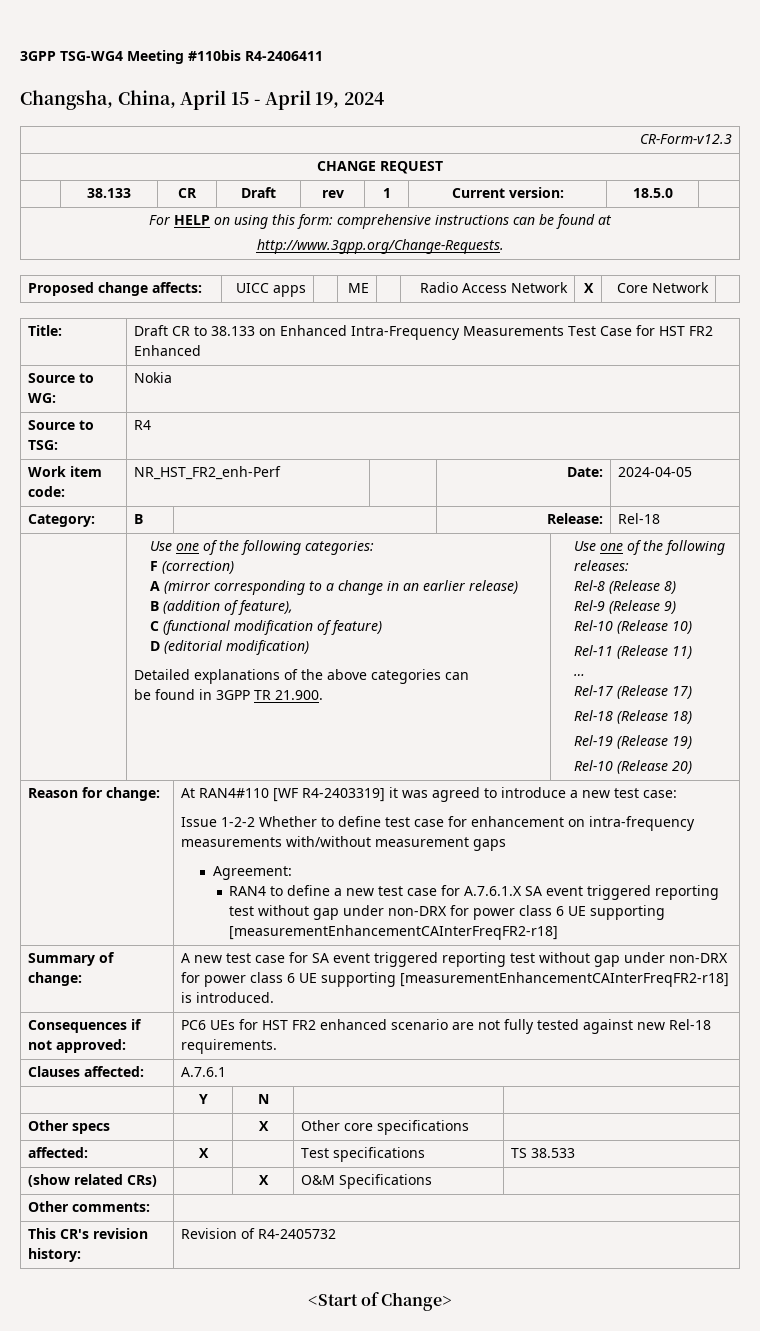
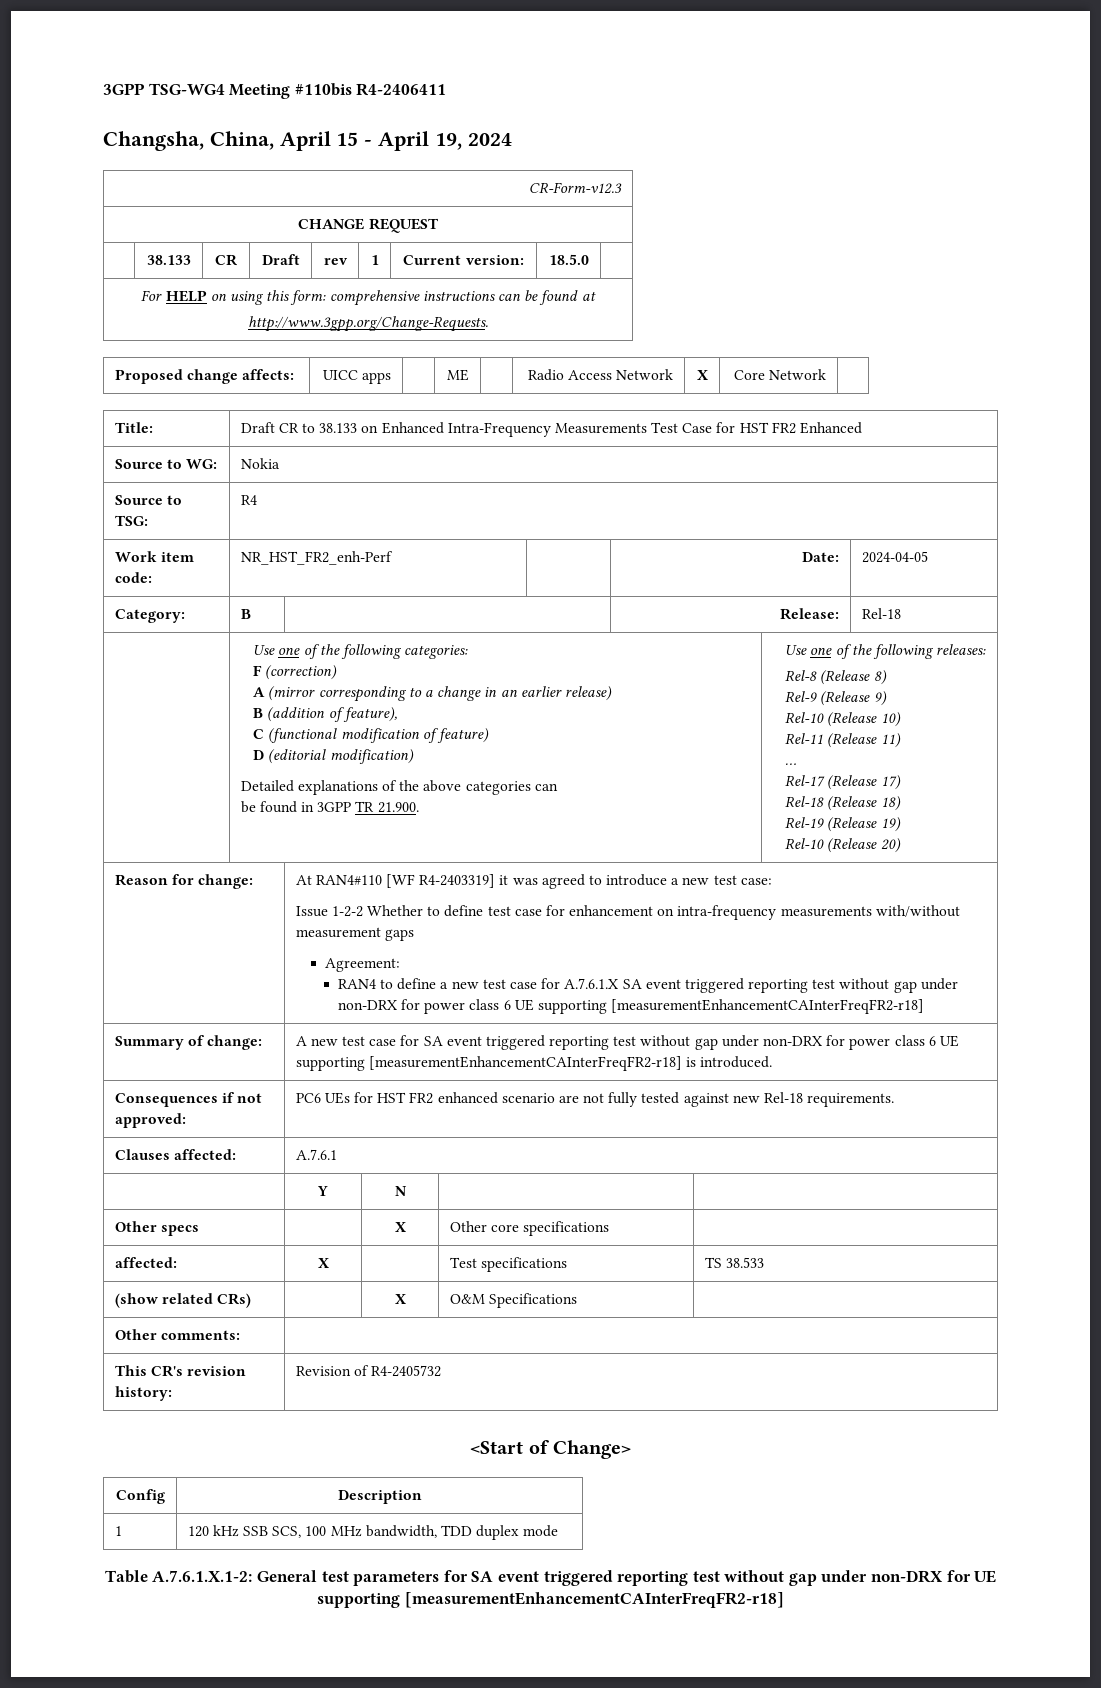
(453, 1301) none -> [115,1489,165,1504] [337,1490,422,1504] [114,1526,122,1536] [187,1525,559,1540] [104,1570,997,1586] [317,1592,784,1608] // Config | Description // 1 | 120 kHz SSB SCS, 100 MHz bandwidth, TDD duplex mode // Table A.7.6.1.X.1-2: General test parameters for SA event triggered reporting test without gap under non-DRX for UE supporting [measurementEnhancementCAInterFreqFR2-r18]

